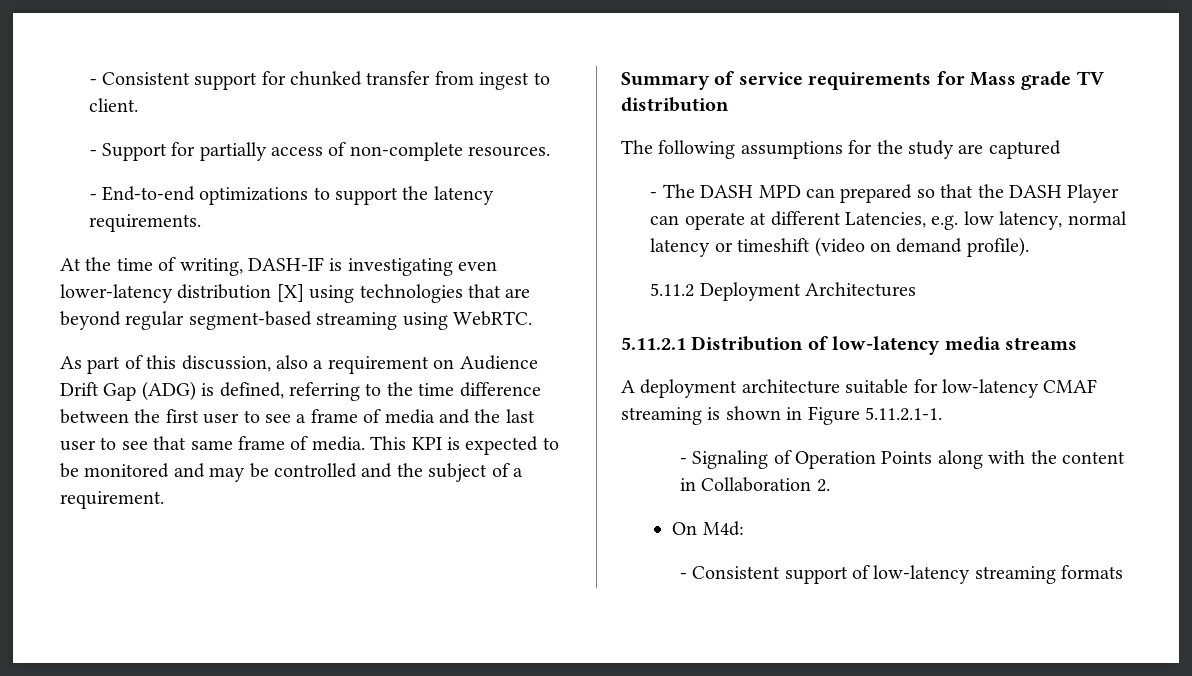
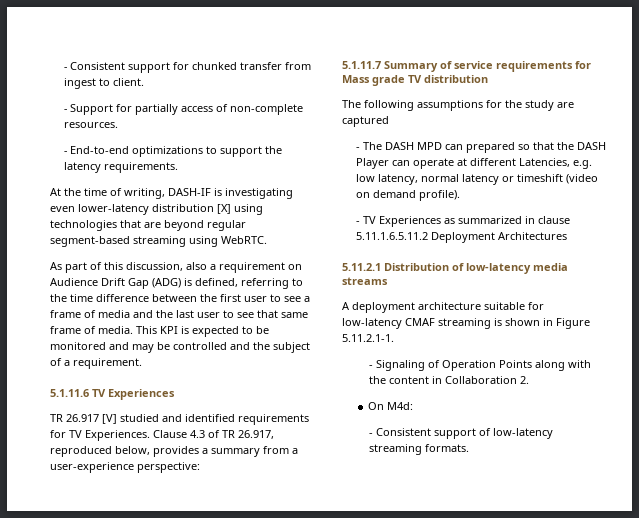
(164, 500) none -> [50,389,175,400] [50,414,309,425] [50,430,274,441] [50,446,298,457] [50,462,200,473] [342,61,381,69] 5.1.11.6 TV Experiences // TR 26.917 [V] studied and identified requirements for TV Experiences. Clause 4.3 of TR 26.917, reproduced below, provides a summary from a user-experience perspective: // 5.1.11.7
[650,283,695,297] 5.11.2 -> [355,216,570,227] [355,232,428,240] - TV Experiences as summarized in clause 5.11.1.6.5.11.2
[1061,565,1124,579] formats -> [425,444,470,452] formats.

